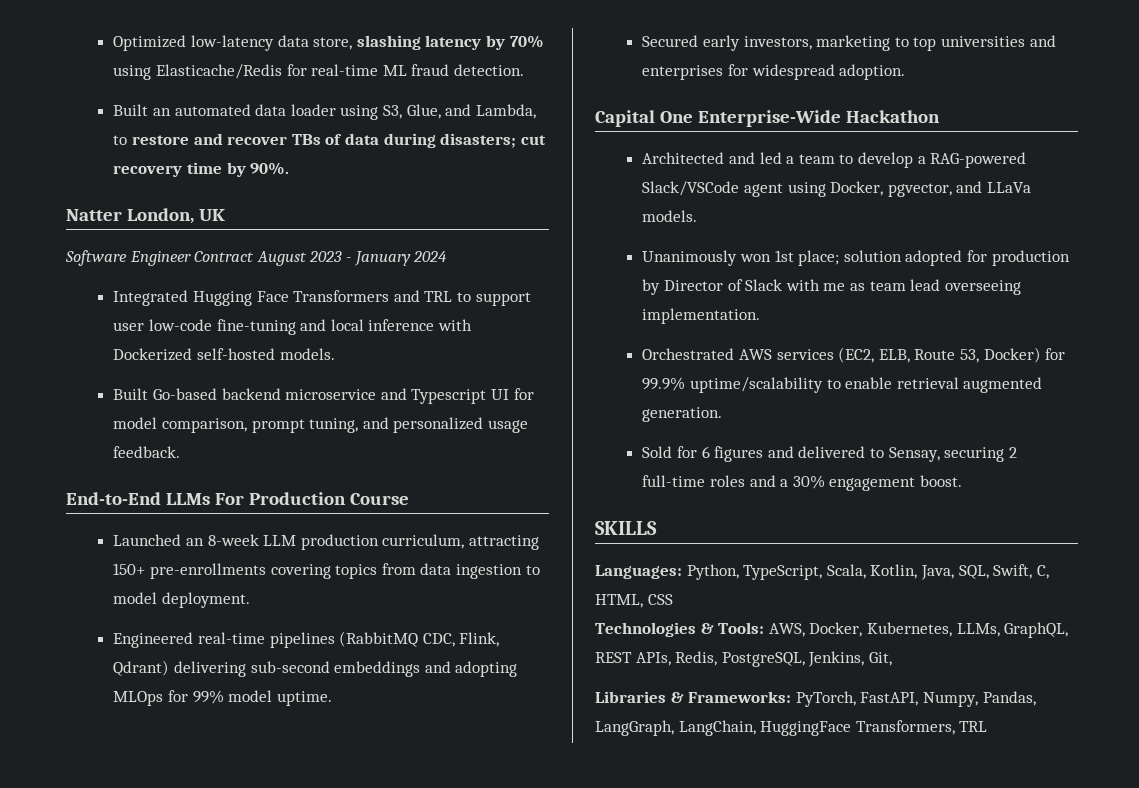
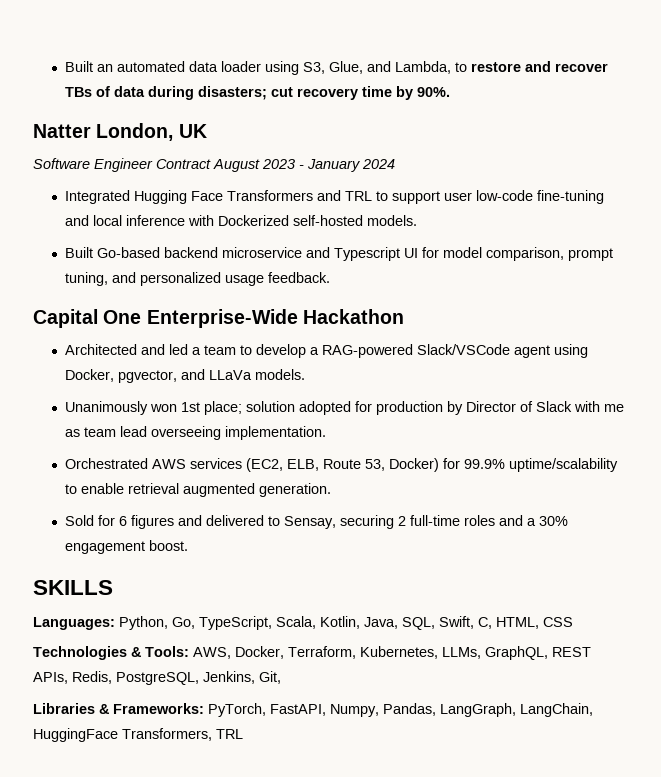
[113,35,544,51] [113,64,524,80] Optimized low-latency data store, slashing latency by 70% using Elasticache/Redis for real-time ML fraud detection. // -> (65, 66) none
[66,492,409,505] [113,534,539,550] [113,563,540,579] [113,592,251,608] [113,631,500,648] [113,660,518,677] [113,690,332,706] [642,35,1056,51] [642,64,906,80] // End-to-End LLMs For Production Course // Launched an 8-week LLM production curriculum, attracting 150+ pre-enrollments covering topics from data ingestion to model deployment. // Engineered real-time pipelines (RabbitMQ CDC, Flink, Qdrant) delivering sub-second embeddings and adopting MLOps for 99% model uptime. // Secured early investors, marketing to top universities and enterprises for widespread adoption. -> (331, 277) none
(739, 572) none -> [172,617,195,629] Go,
(863, 629) none -> [288,646,356,659] Terraform,

